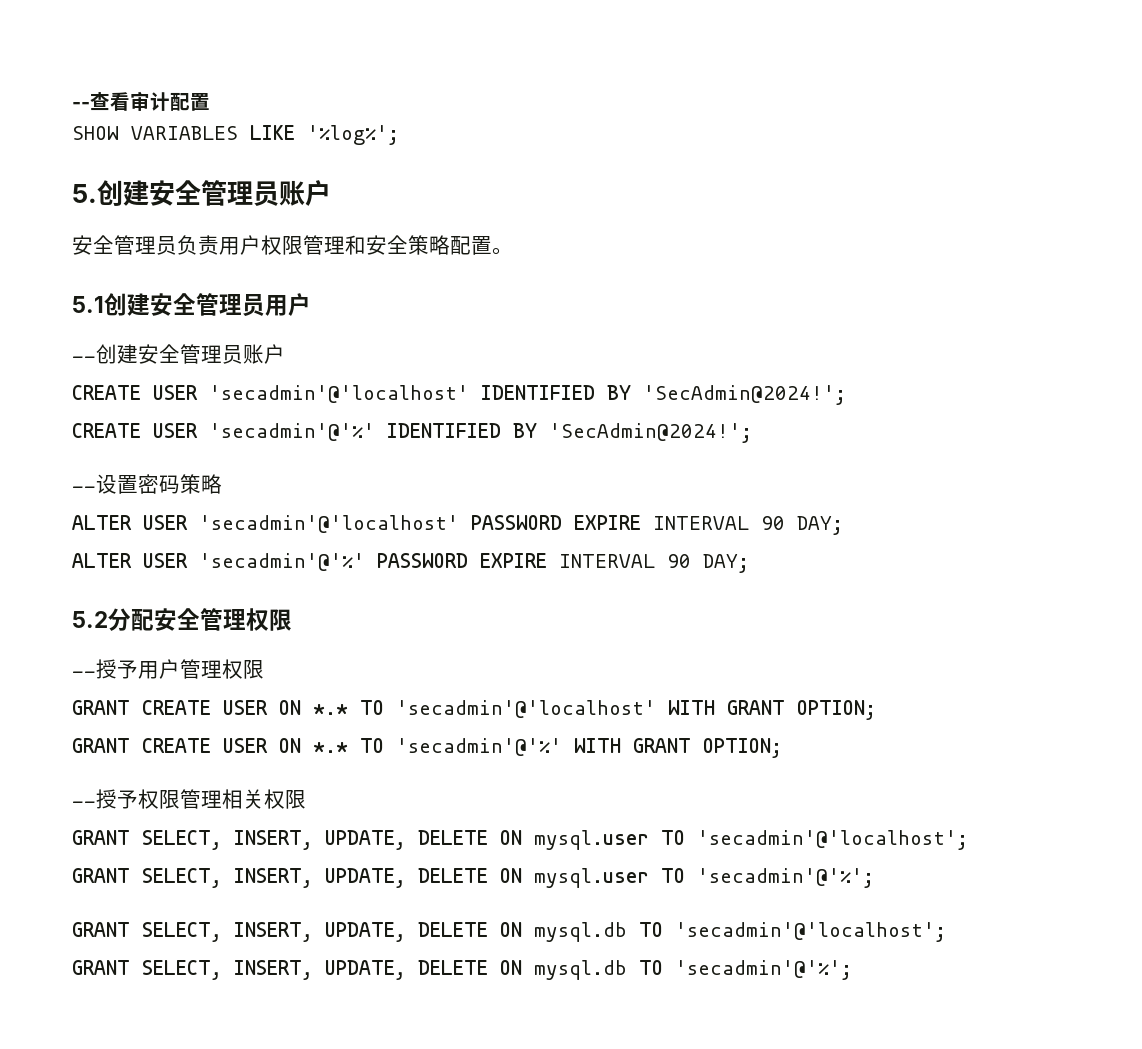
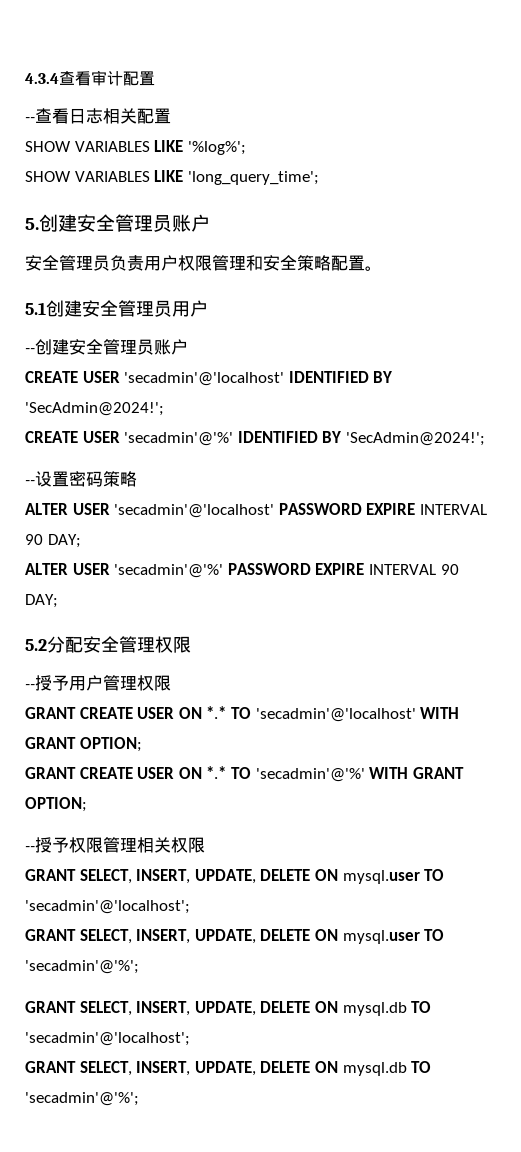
[72,102,90,109] -- -> [25,73,59,84] 4.3.4
(210, 102) none -> [25,108,171,124] // --查看日志相关配置
(399, 135) none -> [25,170,319,185] // SHOW VARIABLES LIKE 'long_query_time';

